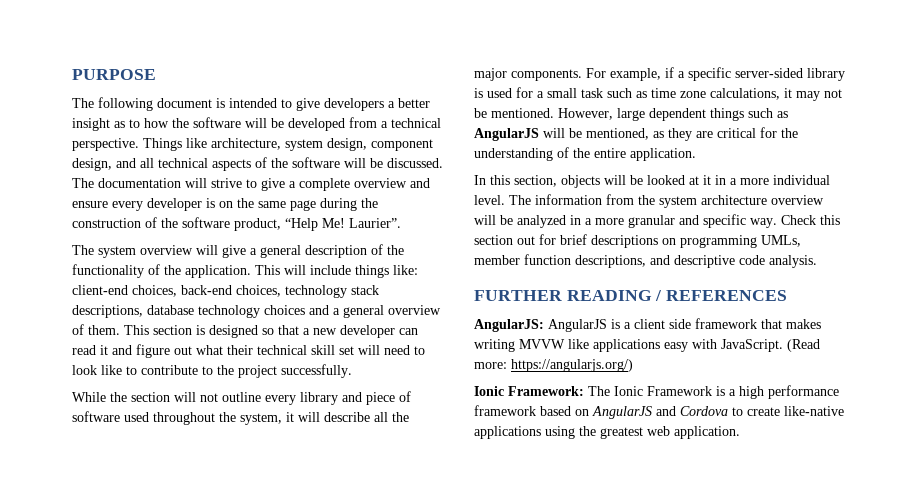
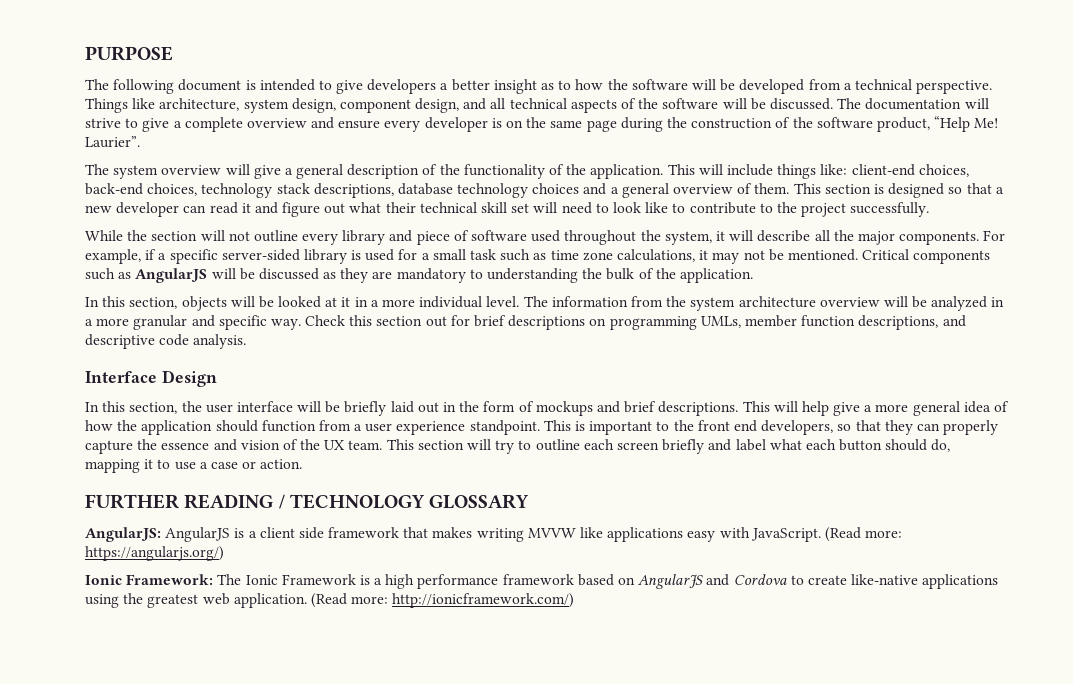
[558,108,744,121] However, large dependent things -> [862,249,991,264] Critical components
[586,128,649,140] mentioned, -> [258,268,319,280] discussed
[717,127,798,138] [474,147,626,161] critical for the understanding of the entire -> [396,268,676,283] mandatory to understanding the bulk of the
(817, 261) none -> [85,370,217,387] [85,401,1009,416] [85,420,999,435] [85,439,951,454] [85,459,303,473] // Interface Design // In this section, the user interface will be briefly laid out in the form of mockups and brief descriptions. This will help give a more general idea of how the application should function from a user experience standpoint. This is important to the front end developers, so that they can properly capture the essence and vision of the UX team. This section will try to outline each screen briefly and label what each button should do, mapping it to use a case or action.
[666,290,788,301] REFERENCES -> [289,494,530,509] TECHNOLOGY GLOSSARY
(740, 432) none -> [310,593,575,608] (Read more: http://ionicframework.com/)

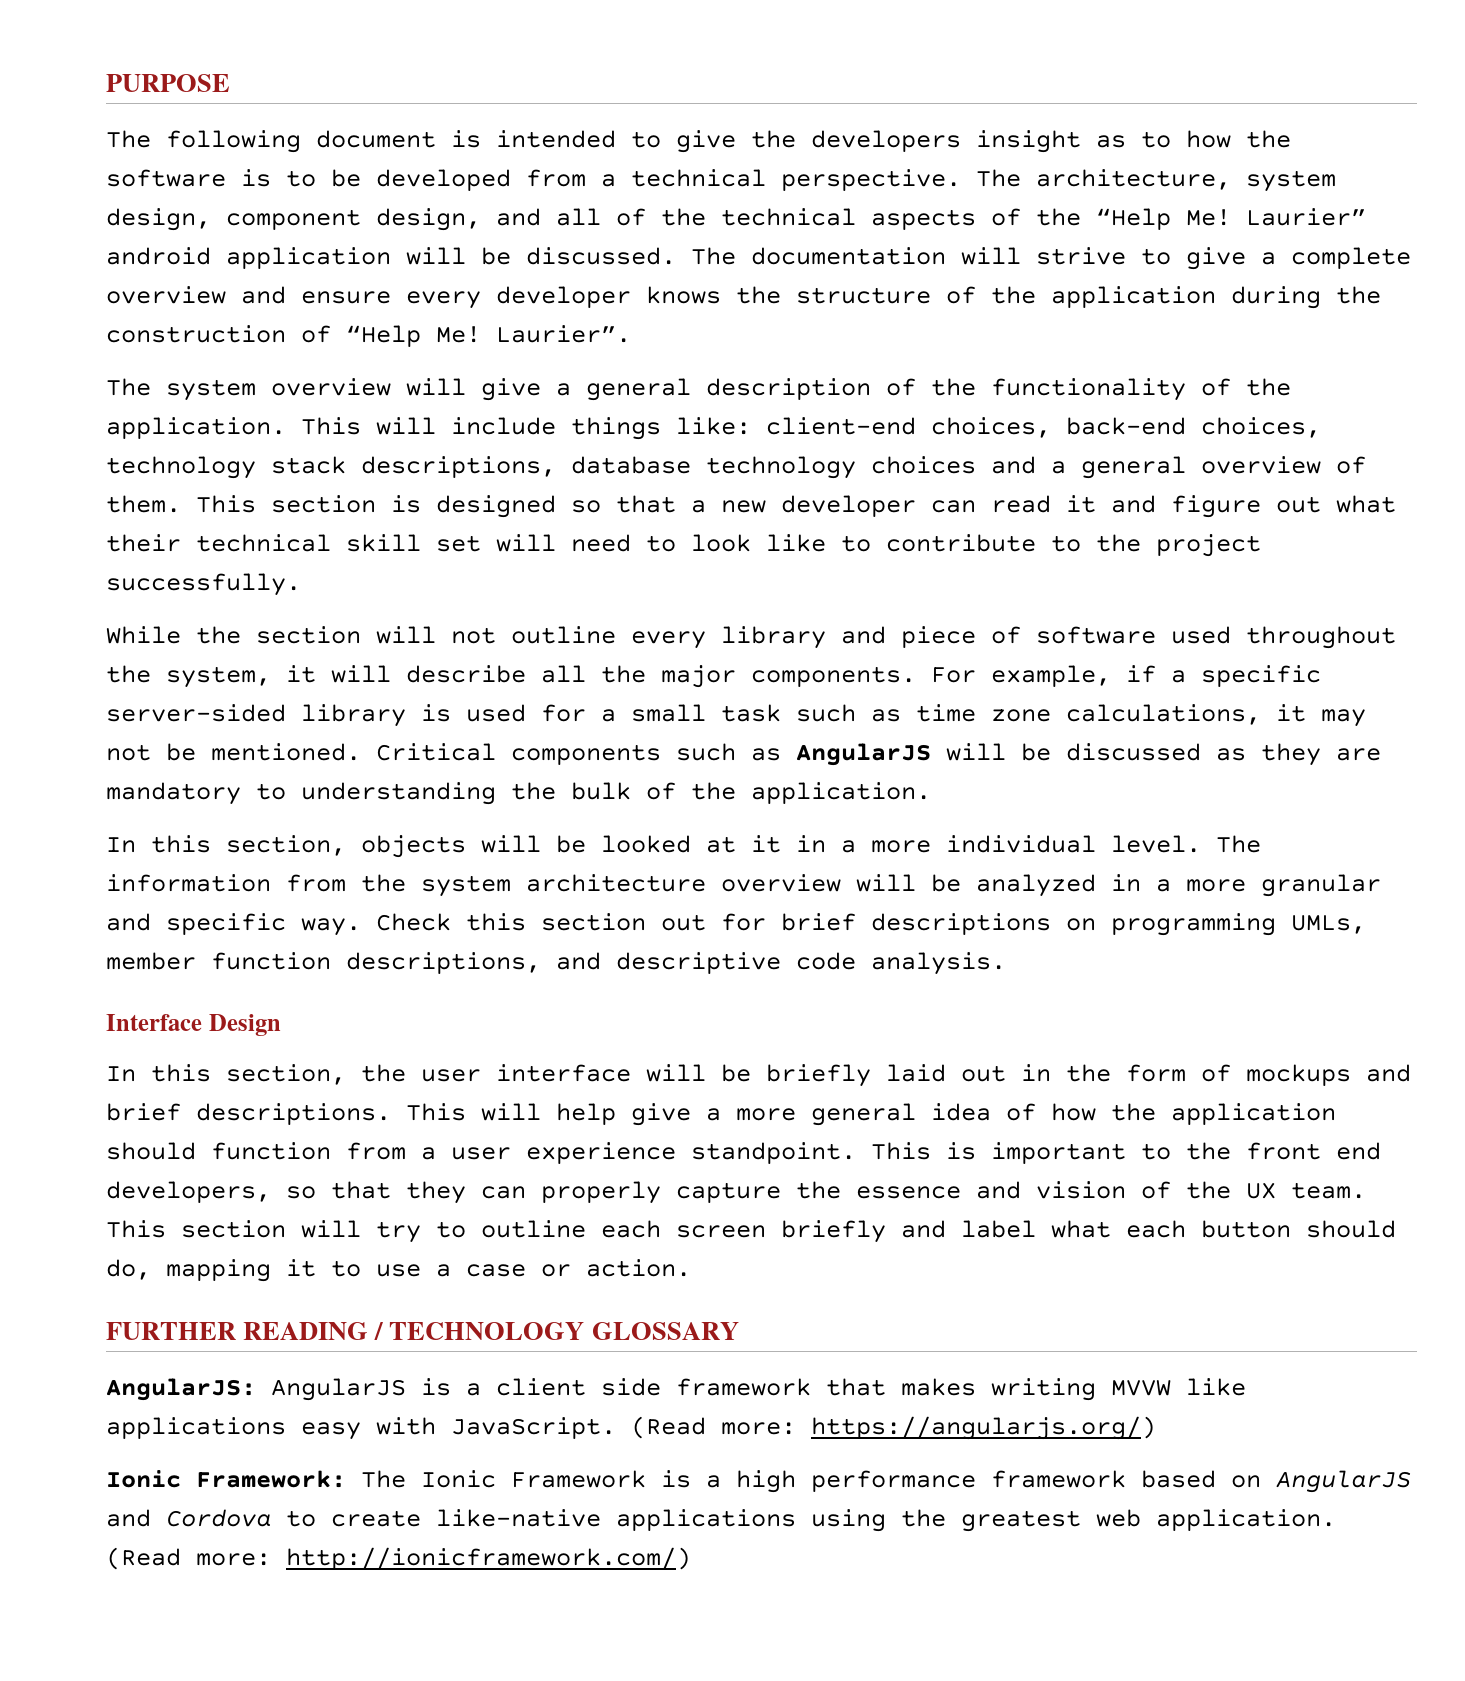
[367,79,490,94] developers a better -> [751,130,961,152] the developers
[691,79,716,90] will -> [241,169,316,187] is to
[85,98,156,113] Things like -> [976,169,1021,187] The
(506, 103) none -> [616,208,706,226] of the
[662,98,719,109] software -> [1096,208,1366,230] [106,247,391,269] “Help Me! Laurier” android application
[491,117,617,132] is on the same page -> [646,286,1216,308] knows the structure of the application
[792,117,930,132] the software product, -> (331, 334) none

